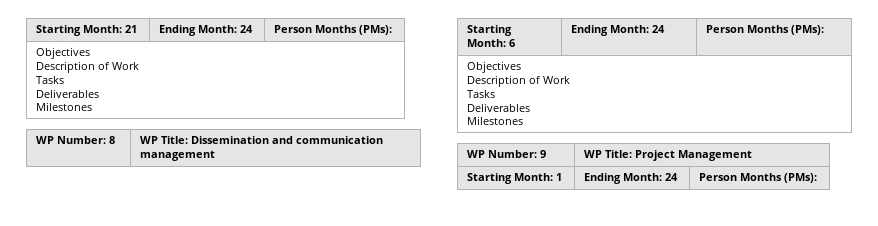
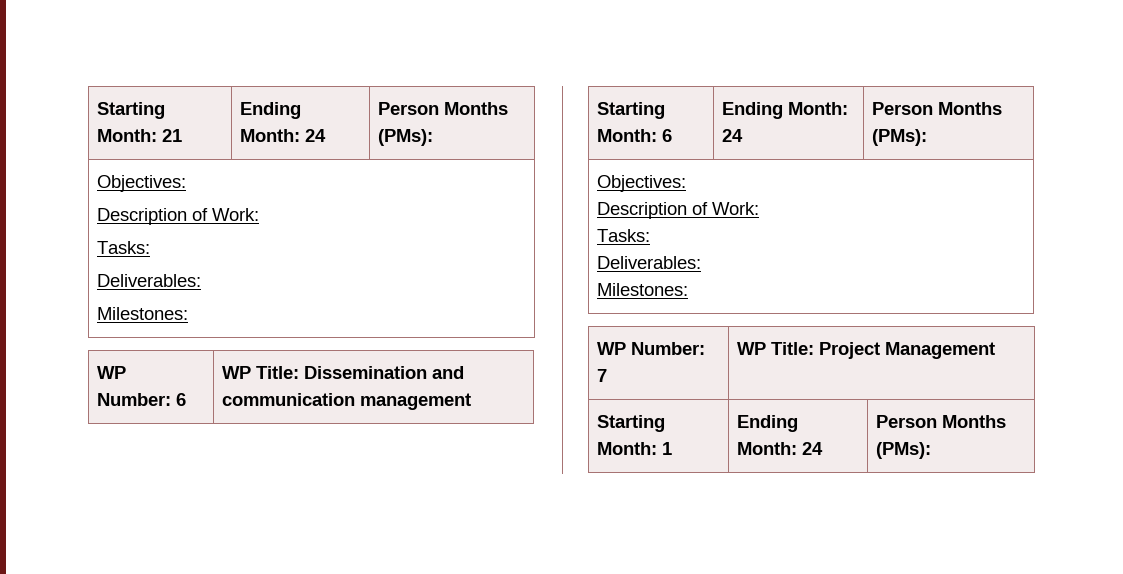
[35,47,90,59] [35,61,139,73] [35,76,64,84] [35,89,99,98] [35,102,92,111] [35,136,115,144] Objectives // Description of Work // Tasks // Deliverables // Milestones // WP Number: 8 -> [97,175,187,192] [97,208,260,225] [97,241,151,254] [97,274,202,287] [97,307,189,320] [97,366,127,379] [97,393,187,406] Objectives: // Description of Work: // Tasks: // Deliverables: // Milestones: // WP Number: 6
[466,61,521,73] [466,75,570,87] [466,90,495,98] [466,103,530,112] [466,116,523,125] [466,150,546,158] Objectives // Description of Work // Tasks // Deliverables // Milestones // WP Number: 9 -> [597,175,687,192] [597,202,760,219] [597,229,651,242] [597,256,702,269] [597,283,689,296] [597,342,706,355] [597,369,608,382] Objectives: // Description of Work: // Tasks: // Deliverables: // Milestones: // WP Number: 7

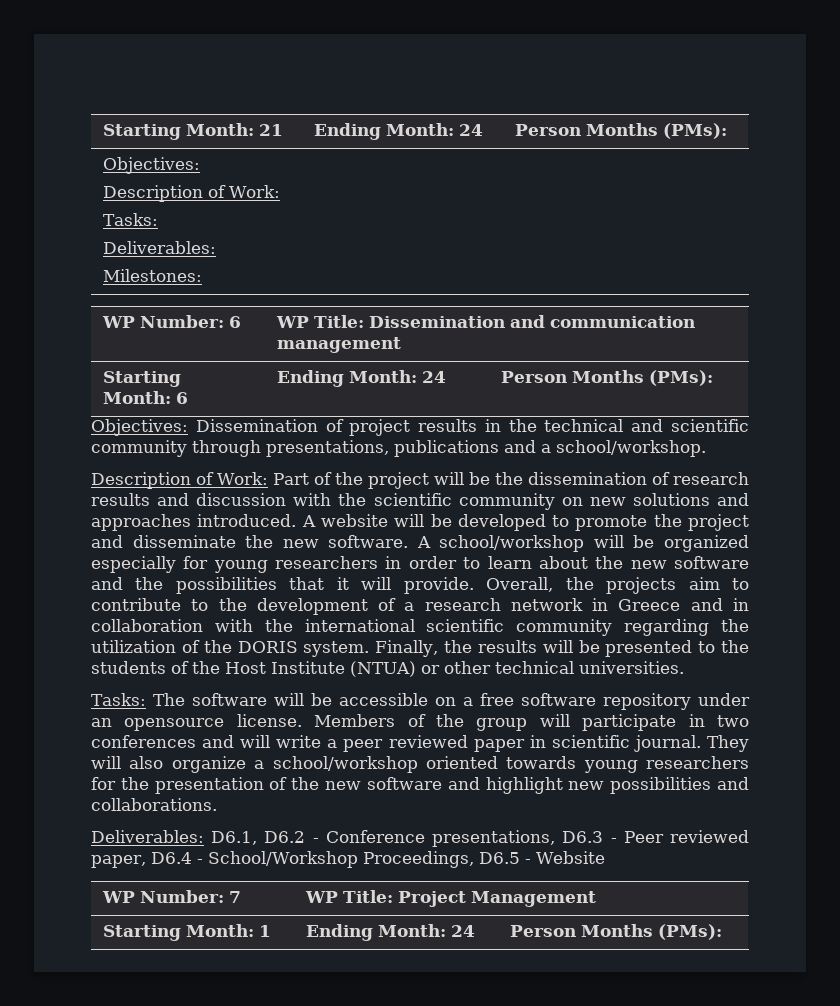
[597,175,687,192] [597,202,760,219] [597,229,651,242] [597,256,702,269] [597,283,689,296] // Objectives: // Description of Work: // Tasks: // Deliverables: // Milestones: -> [91,419,749,436] [91,440,706,457] [91,472,749,489] [91,493,750,510] [91,514,749,531] [91,535,749,552] [91,556,750,573] [91,577,749,594] [91,598,749,615] [91,619,749,636] [91,640,749,657] [91,661,684,677] [91,693,750,710] [91,714,749,731] [91,735,749,752] [91,756,749,773] [91,777,749,794] [91,798,217,811] [91,830,749,847] [91,851,605,868] // Objectives: Dissemination of project results in the technical and scientific community through presentations, publications and a school/workshop. // Description of Work: Part of the project will be the dissemination of research results and discussion with the scientific community on new solutions and approaches introduced. A website will be developed to promote the project and disseminate the new software. A school/workshop will be organized especially for young researchers in order to learn about the new software and the possibilities that it will provide. Overall, the projects aim to contribute to the development of a research network in Greece and in collaboration with the international scientific community regarding the utilization of the DORIS system. Finally, the results will be presented to the students of the Host Institute (NTUA) or other technical universities. // Tasks: The software will be accessible on a free software repository under an opensource license. Members of the group will participate in two conferences and will write a peer reviewed paper in scientific journal. They will also organize a school/workshop oriented towards young researchers for the presentation of the new software and highlight new possibilities and collaborations. // Deliverables: D6.1, D6.2 - Conference presentations, D6.3 - Peer reviewed paper, D6.4 - School/Workshop Proceedings, D6.5 - Website

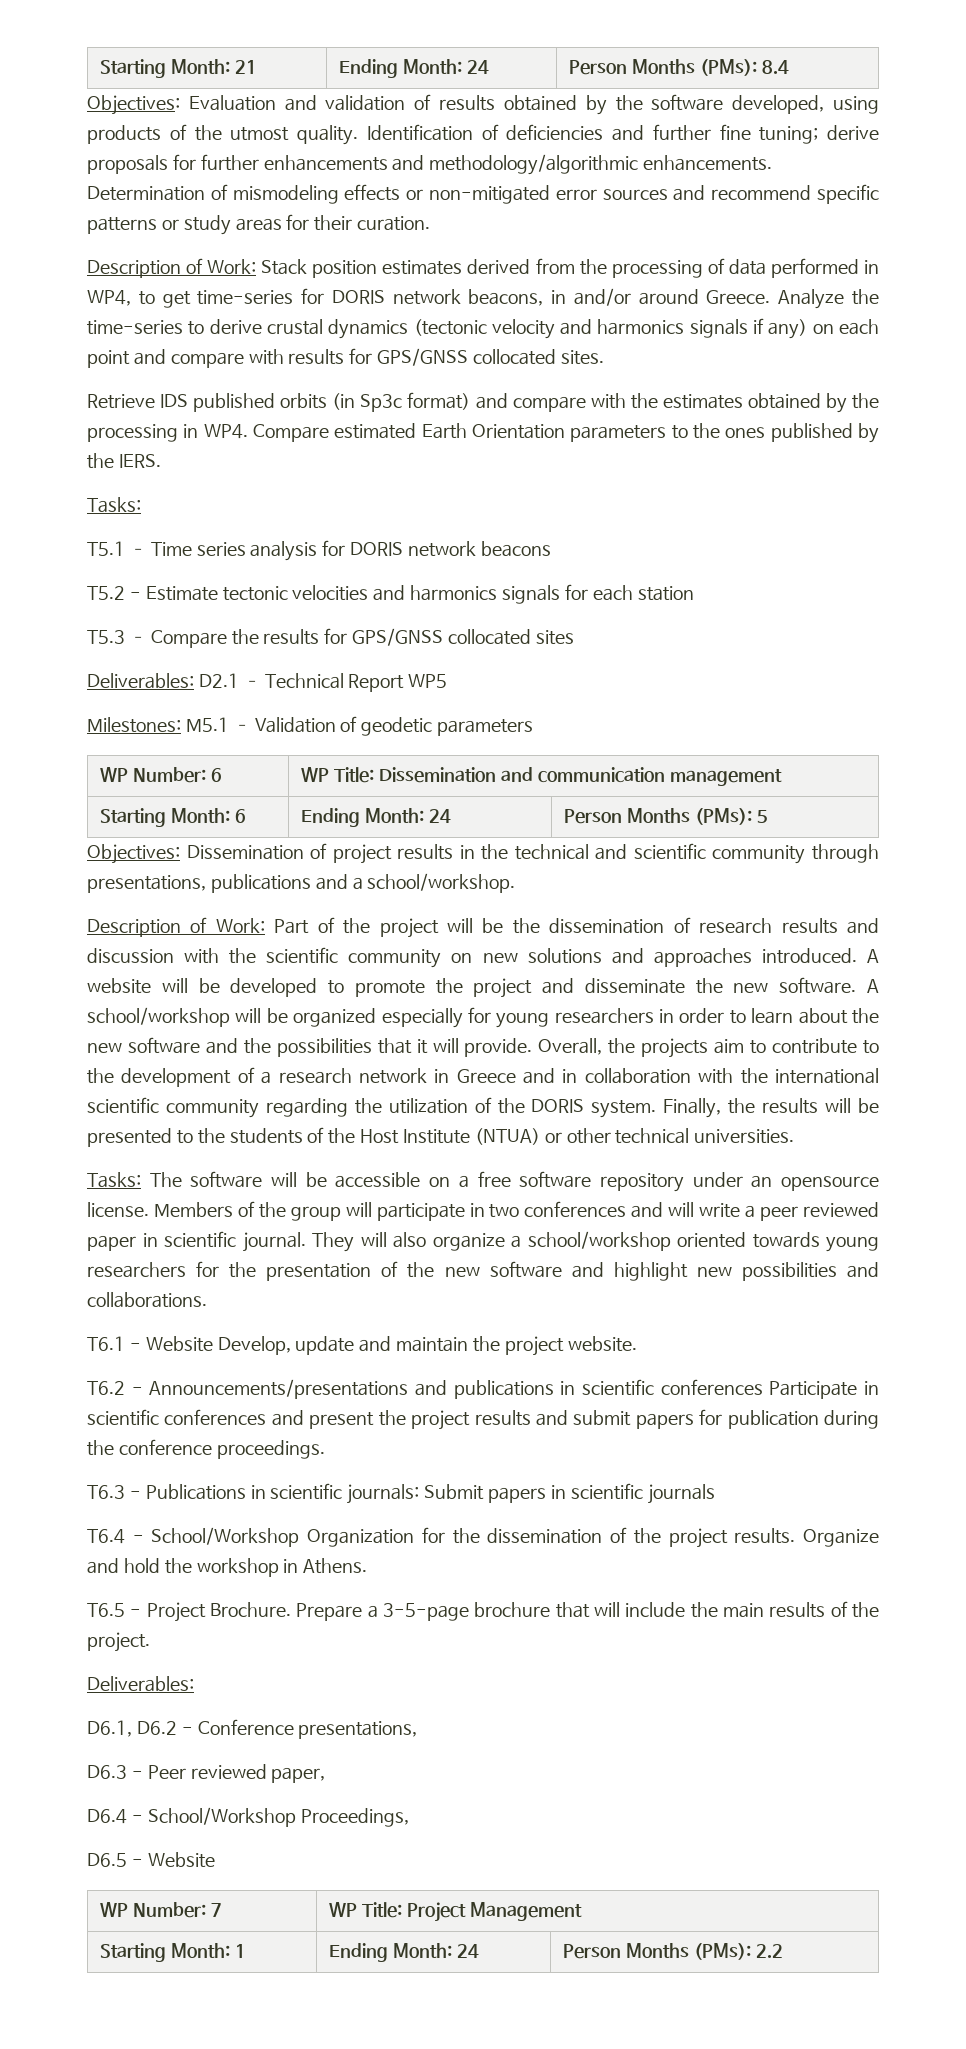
[103,157,201,174] [103,185,281,202] [103,213,159,226] [103,241,217,254] [103,269,203,282] // Objectives: // Description of Work: // Tasks: // Deliverables: // Milestones: -> [761,60,789,74] [87,94,879,115] [87,124,880,145] [87,154,773,175] [87,184,880,204] [87,214,431,235] [87,258,880,278] [87,288,880,309] [87,318,880,339] [87,348,604,368] [87,392,879,413] [87,423,879,443] [87,453,161,469] [87,497,141,513] [87,540,551,561] [87,584,694,604] [87,628,574,648] [87,673,448,692] [87,716,534,736] 8.4 // Objectives: Evaluation and validation of results obtained by the software developed, using products of the utmost quality. Identification of deficiencies and further fine tuning; derive proposals for further enhancements and methodology/algorithmic enhancements. Determination of mismodeling effects or non-mitigated error sources and recommend specific patterns or study areas for their curation. // Description of Work: Stack position estimates derived from the processing of data performed in WP4, to get time-series for DORIS network beacons, in and/or around Greece. Analyze the time-series to derive crustal dynamics (tectonic velocity and harmonics signals if any) on each point and compare with results for GPS/GNSS collocated sites. // Retrieve IDS published orbits (in Sp3c format) and compare with the estimates obtained by the processing in WP4. Compare estimated Earth Orientation parameters to the ones published by the IERS. // Tasks: // T5.1 – Time series analysis for DORIS network beacons // T5.2 - Estimate tectonic velocities and harmonics signals for each station // T5.3 – Compare the results for GPS/GNSS collocated sites // Deliverables: D2.1 – Technical Report WP5 // Milestones: M5.1 – Validation of geodetic parameters
(714, 378) none -> [756,810,768,823] 5
[91,830,204,843] // Deliverables: -> [87,1336,637,1356] [87,1379,880,1399] [87,1409,879,1430] [87,1439,325,1459] [87,1483,715,1504] [87,1527,880,1548] [87,1558,368,1577] [87,1601,880,1622] [87,1632,150,1652] [87,1676,194,1692] // T6.1 - Website Develop, update and maintain the project website. // T6.2 - Announcements/presentations and publications in scientific conferences Participate in scientific conferences and present the project results and submit papers for publication during the conference proceedings. // T6.3 - Publications in scientific journals: Submit papers in scientific journals // T6.4 - School/Workshop Organization for the dissemination of the project results. Organize and hold the workshop in Athens. // T6.5 - Project Brochure. Prepare a 3-5-page brochure that will include the main results of the project. // Deliverables: //
(556, 838) none -> (418, 1730) //
(146, 861) none -> (326, 1775) //
(474, 859) none -> (409, 1817) //
(723, 932) none -> [755,1944,783,1958] 2.2

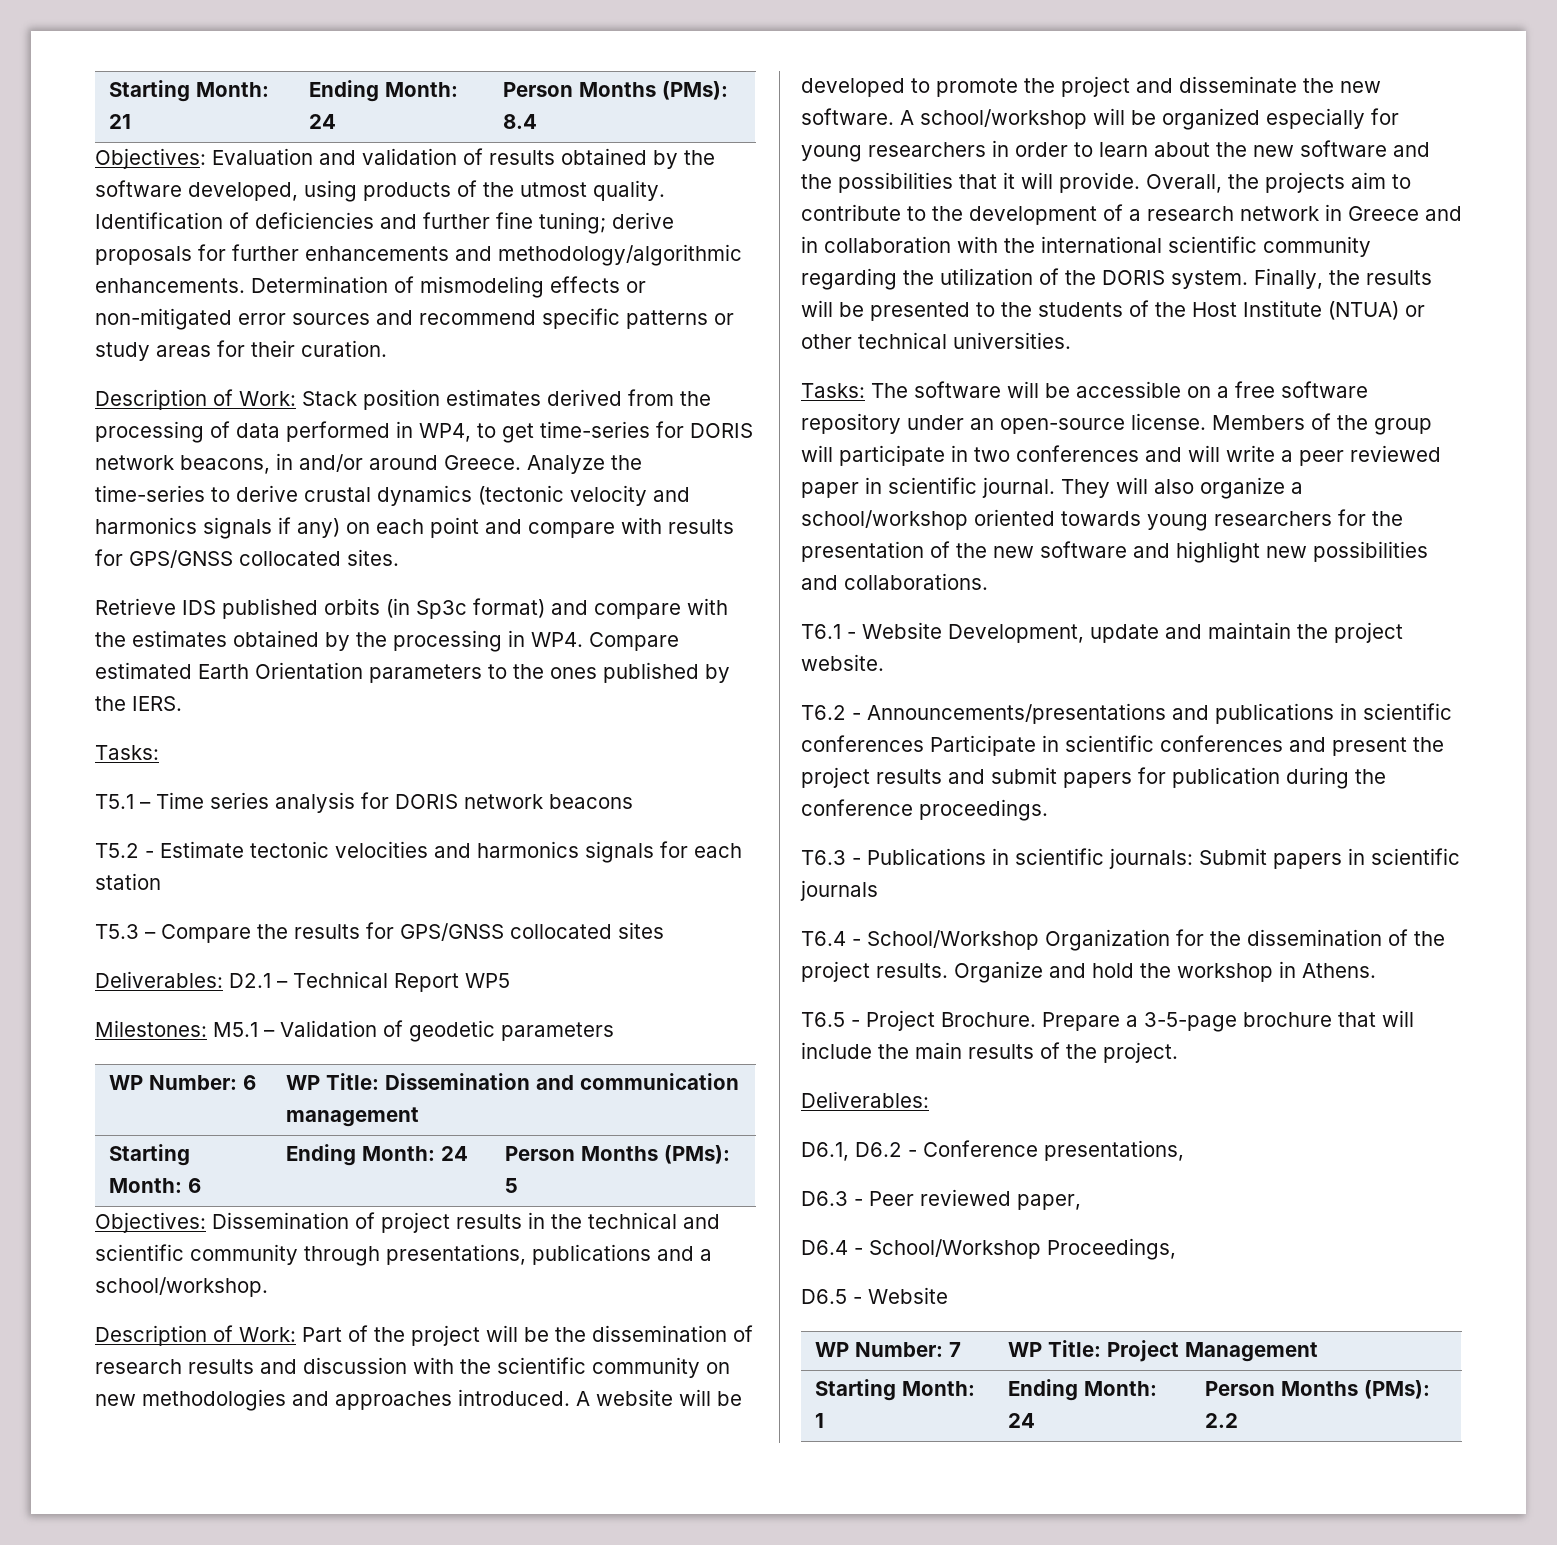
[527,948,602,964] solutions -> [142,1389,286,1411] methodologies
[780,1176,879,1191] opensource -> [1000,418,1125,434] open-source
[217,1336,291,1355] Develop, -> [948,624,1084,643] Development,

